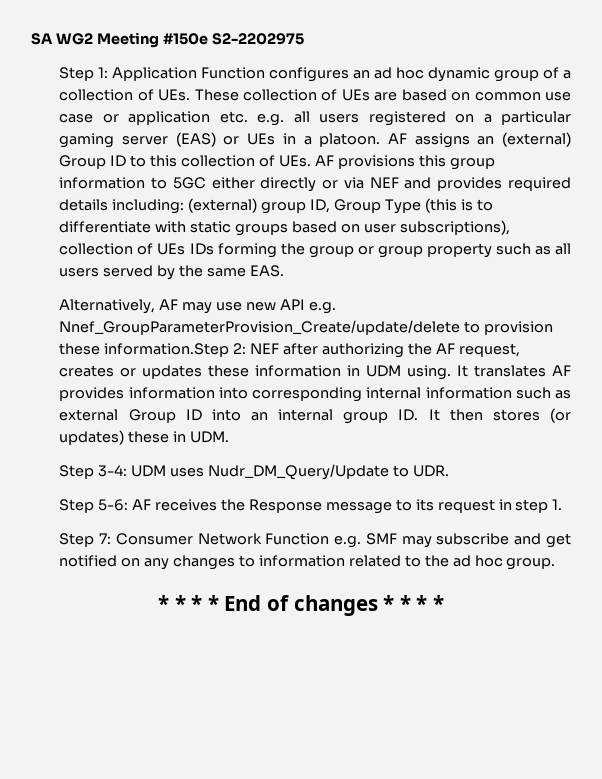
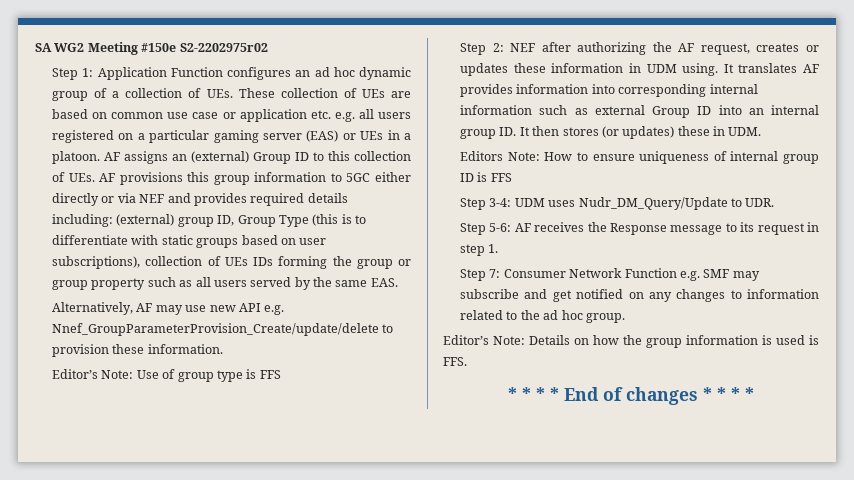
[211,33,304,45] S2-2202975 -> [179,43,268,52] S2-2202975r02
[104,343,230,357] information.Step -> [147,344,223,354] [52,369,281,382] [460,43,487,55] information. // Editor’s Note: Use of group type is FFS // Step
(230, 437) none -> [460,151,819,164] [460,172,512,182] // Editors Note: How to ensure uniqueness of internal group ID is FFS
(556, 564) none -> [443,335,819,348] [443,357,467,366] // Editor’s Note: Details on how the group information is used is FFS.

